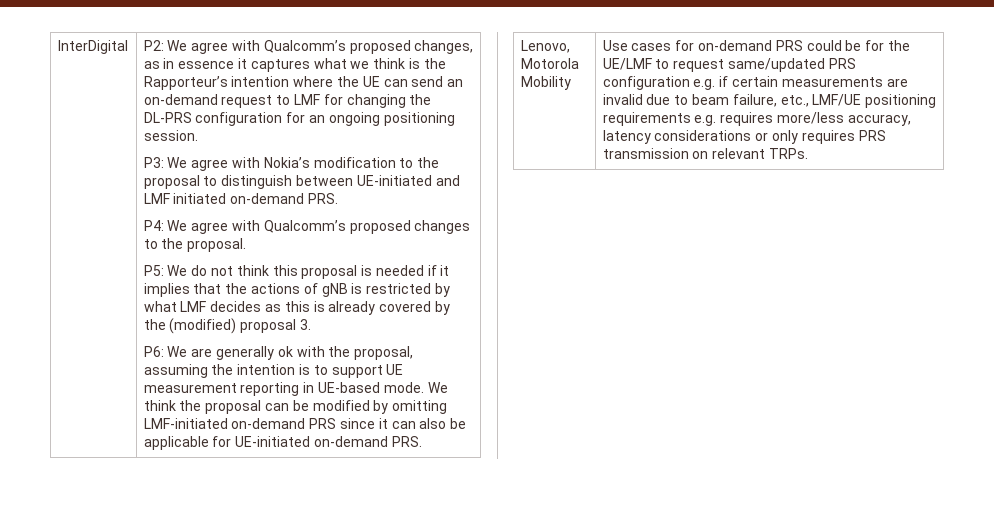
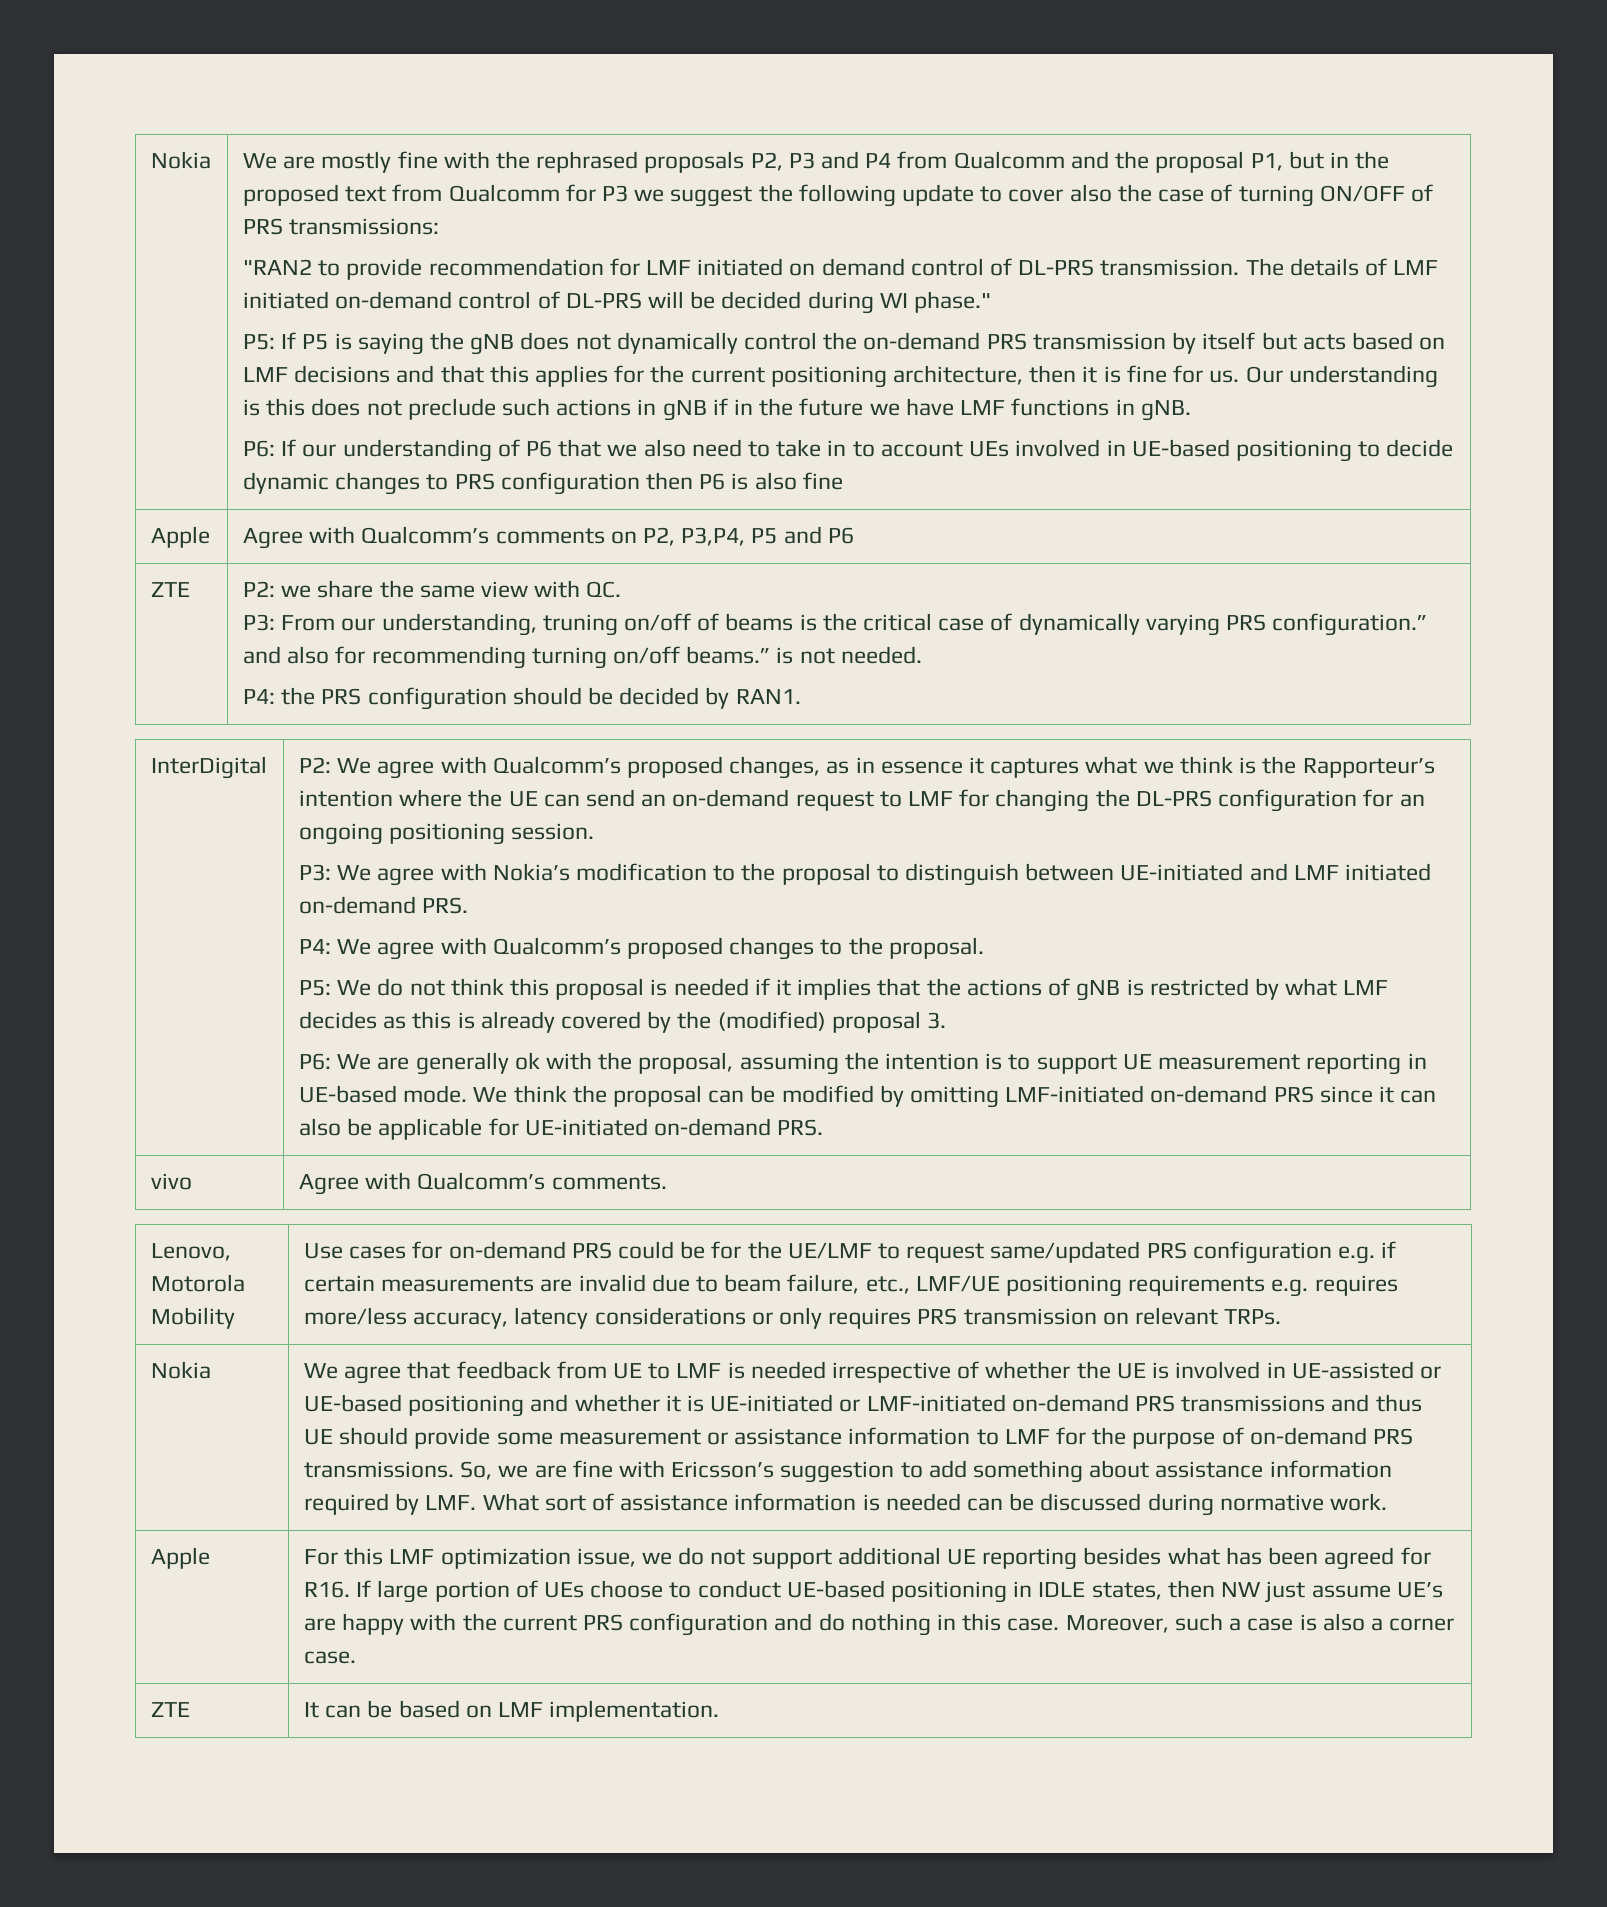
(57, 47) none -> [150,151,211,169] [242,151,1390,173] [242,184,1433,207] [242,218,440,235] [242,258,1439,280] [242,291,992,314] [242,332,1446,355] [242,365,1438,388] [242,398,1191,421] [242,439,1454,462] [242,472,843,495] [150,526,210,548] [242,526,854,549] [150,582,190,597] [242,580,622,598] [242,613,1428,636] [242,646,922,669] [242,687,801,710] Nokia | We are mostly fine with the rephrased proposals P2, P3 and P4 from Qualcomm and the proposal P1, but in the proposed text from Qualcomm for P3 we suggest the following update to cover also the case of turning ON/OFF of PRS transmissions: // "RAN2 to provide recommendation for LMF initiated on demand control of DL-PRS transmission. The details of LMF initiated on-demand control of DL-PRS will be decided during WI phase." // P5: If P5 is saying the gNB does not dynamically control the on-demand PRS transmission by itself but acts based on LMF decisions and that this applies for the current positioning architecture, then it is fine for us. Our understanding is this does not preclude such actions in gNB if in the future we have LMF functions in gNB. // P6: If our understanding of P6 that we also need to take in to account UEs involved in UE-based positioning to decide dynamic changes to PRS configuration then P6 is also fine // Apple | Agree with Qualcomm’s comments on P2, P3,P4, P5 and P6 // ZTE | P2: we share the same view with QC. // P3: From our understanding, truning on/off of beams is the critical case of dynamically varying PRS configuration.” and also for recommending turning on/off beams.” is not needed. // P4: the PRS configuration should be decided by RAN1. //
(422, 441) none -> [150,1173,192,1190] [298,1172,667,1195] // vivo | Agree with Qualcomm’s comments.
(808, 153) none -> [150,1361,211,1379] [303,1361,1441,1384] [303,1394,1422,1417] [303,1427,1414,1449] [303,1460,1392,1483] [303,1493,1388,1516] [150,1547,210,1569] [303,1547,1431,1570] [303,1580,1443,1603] [303,1613,1455,1636] [303,1651,356,1664] [150,1702,190,1717] [303,1700,720,1722] // Nokia | We agree that feedback from UE to LMF is needed irrespective of whether the UE is involved in UE-assisted or UE-based positioning and whether it is UE-initiated or LMF-initiated on-demand PRS transmissions and thus UE should provide some measurement or assistance information to LMF for the purpose of on-demand PRS transmissions. So, we are fine with Ericsson’s suggestion to add something about assistance information required by LMF. What sort of assistance information is needed can be discussed during normative work. // Apple | For this LMF optimization issue, we do not support additional UE reporting besides what has been agreed for R16. If large portion of UEs choose to conduct UE-based positioning in IDLE states, then NW just assume UE’s are happy with the current PRS configuration and do nothing in this case. Moreover, such a case is also a corner case. // ZTE | It can be based on LMF implementation.

